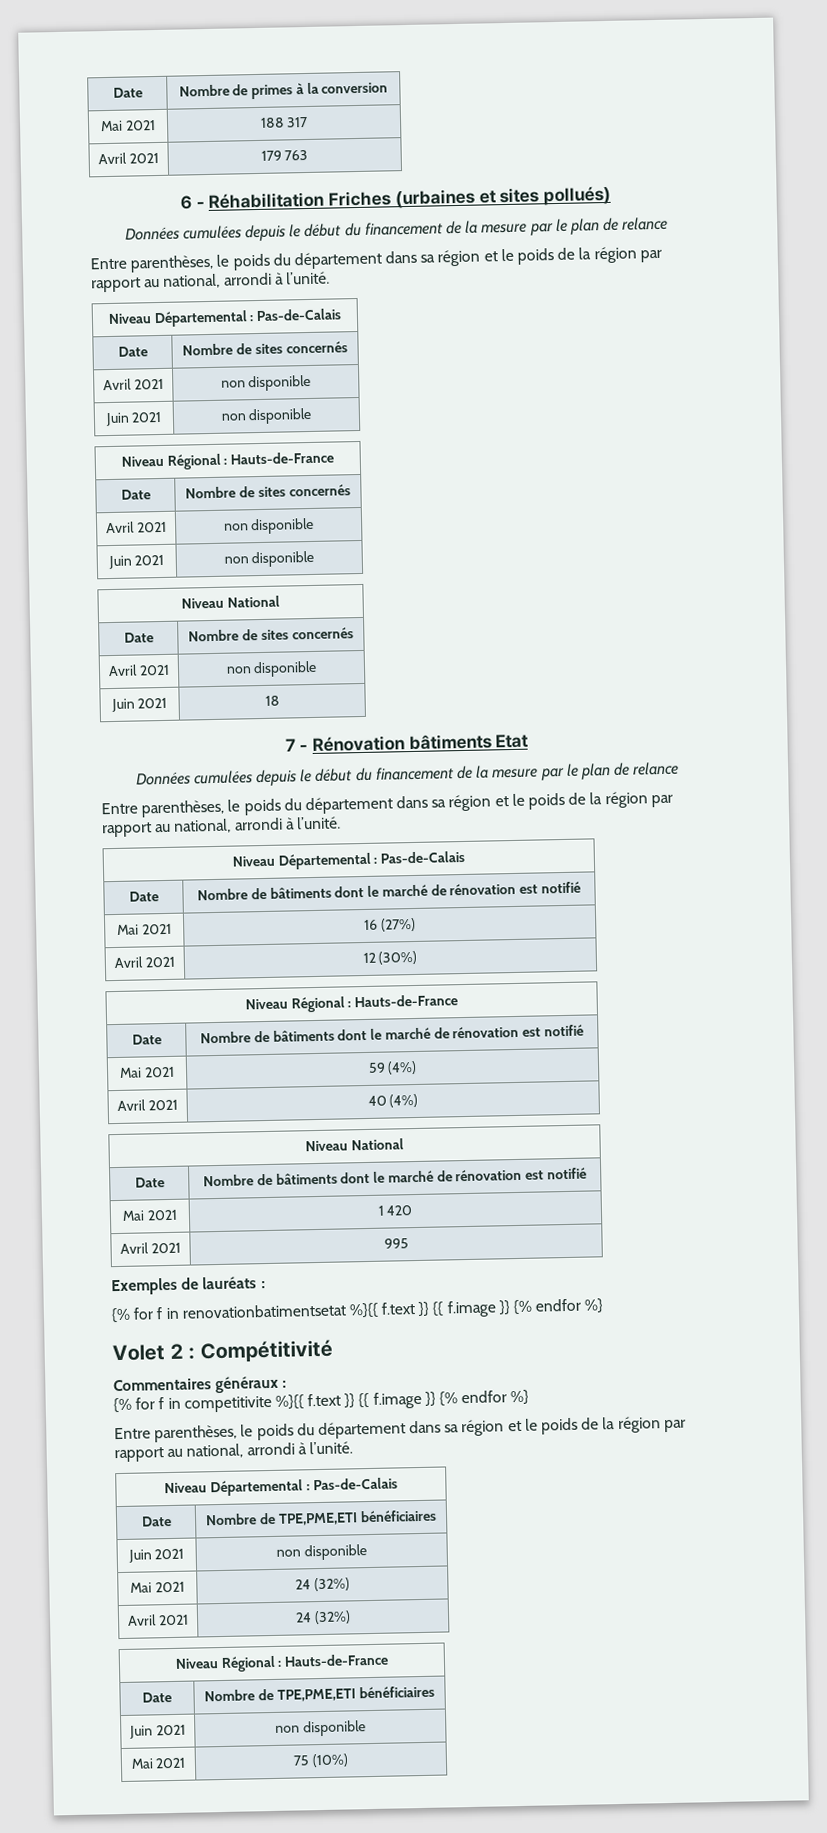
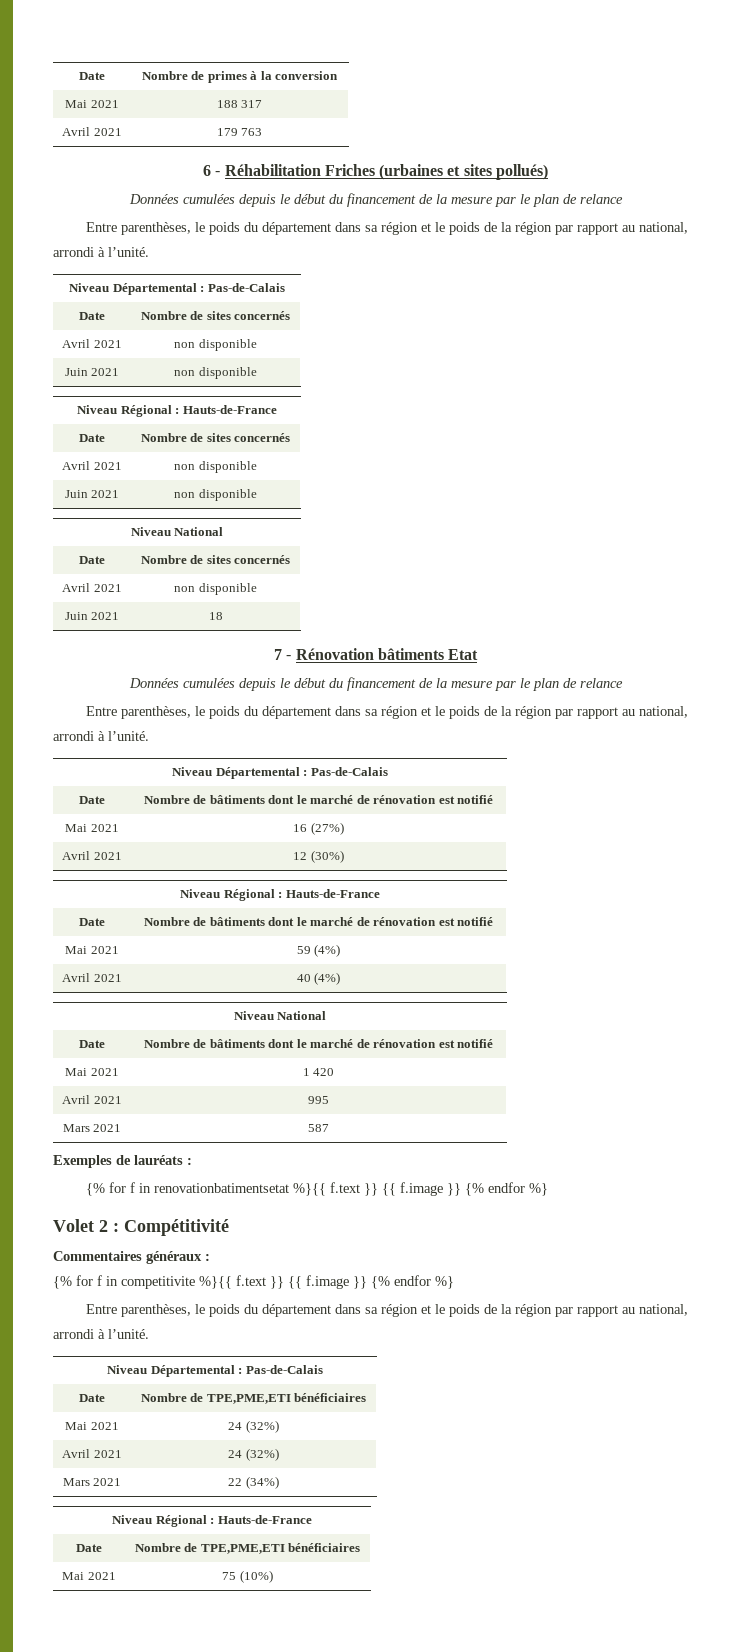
(409, 1243) none -> [62,1124,122,1132] [308,1124,329,1132] // Mars 2021 | 587
[127,1548,185,1563] [276,1544,367,1561] // Juin 2021 | non disponible -> (367, 1397) none
(351, 1617) none -> [62,1478,122,1486] [228,1476,279,1489] // Mars 2021 | 22 (34%)
[129,1724,186,1739] [275,1720,366,1737] // Juin 2021 | non disponible -> (361, 1547) none

